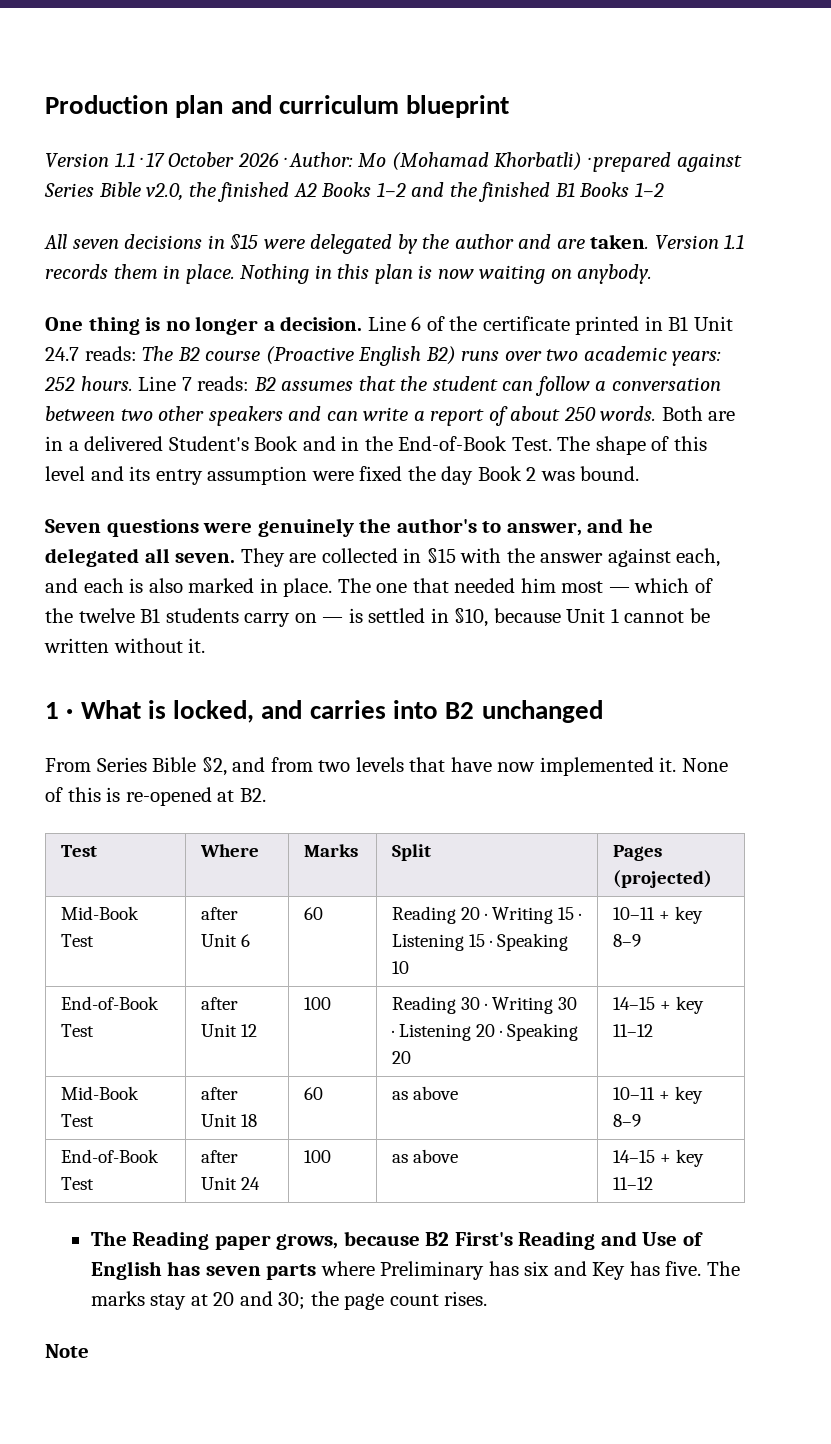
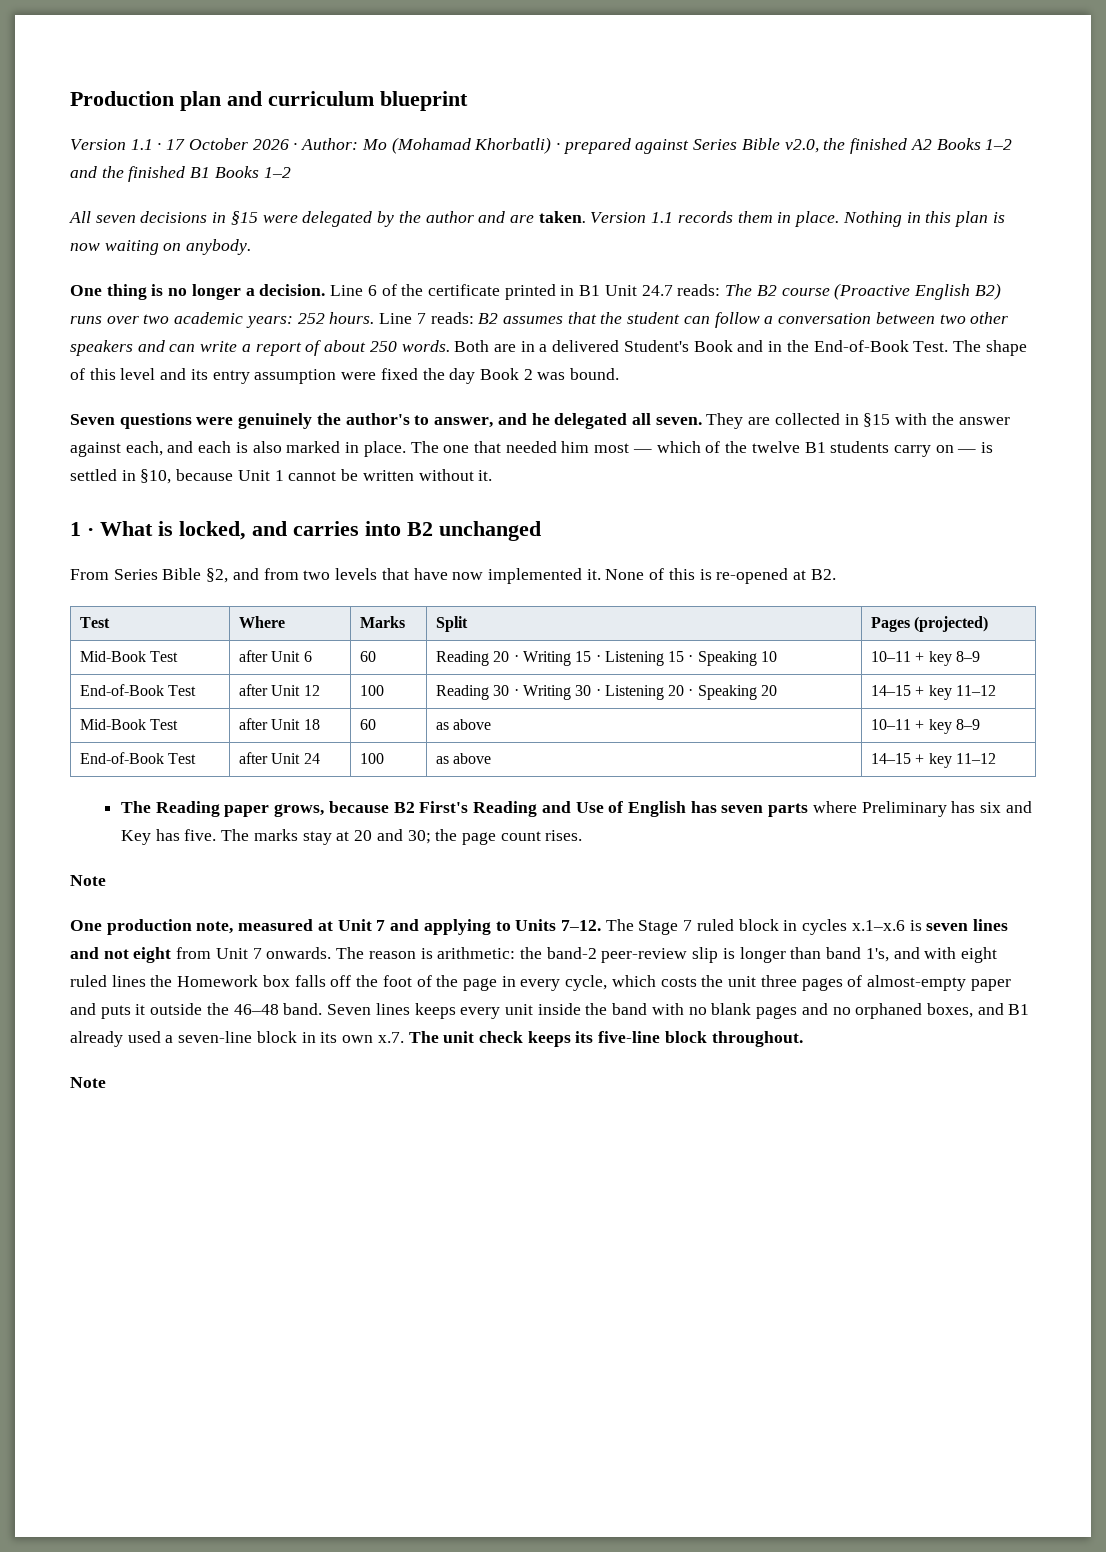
(89, 1351) none -> [70,919,1008,935] [70,947,997,963] [70,975,1011,991] [70,1003,1030,1019] [70,1031,803,1047] [70,1077,106,1088] // One production note, measured at Unit 7 and applying to Units 7–12. The Stage 7 ruled block in cycles x.1–x.6 is seven lines and not eight from Unit 7 onwards. The reason is arithmetic: the band-2 peer-review slip is longer than band 1's, and with eight ruled lines the Homework box falls off the foot of the page in every cycle, which costs the unit three pages of almost-empty paper and puts it outside the 46–48 band. Seven lines keeps every unit inside the band with no blank pages and no orphaned boxes, and B1 already used a seven-line block in its own x.7. The unit check keeps its five-line block throughout. // Note

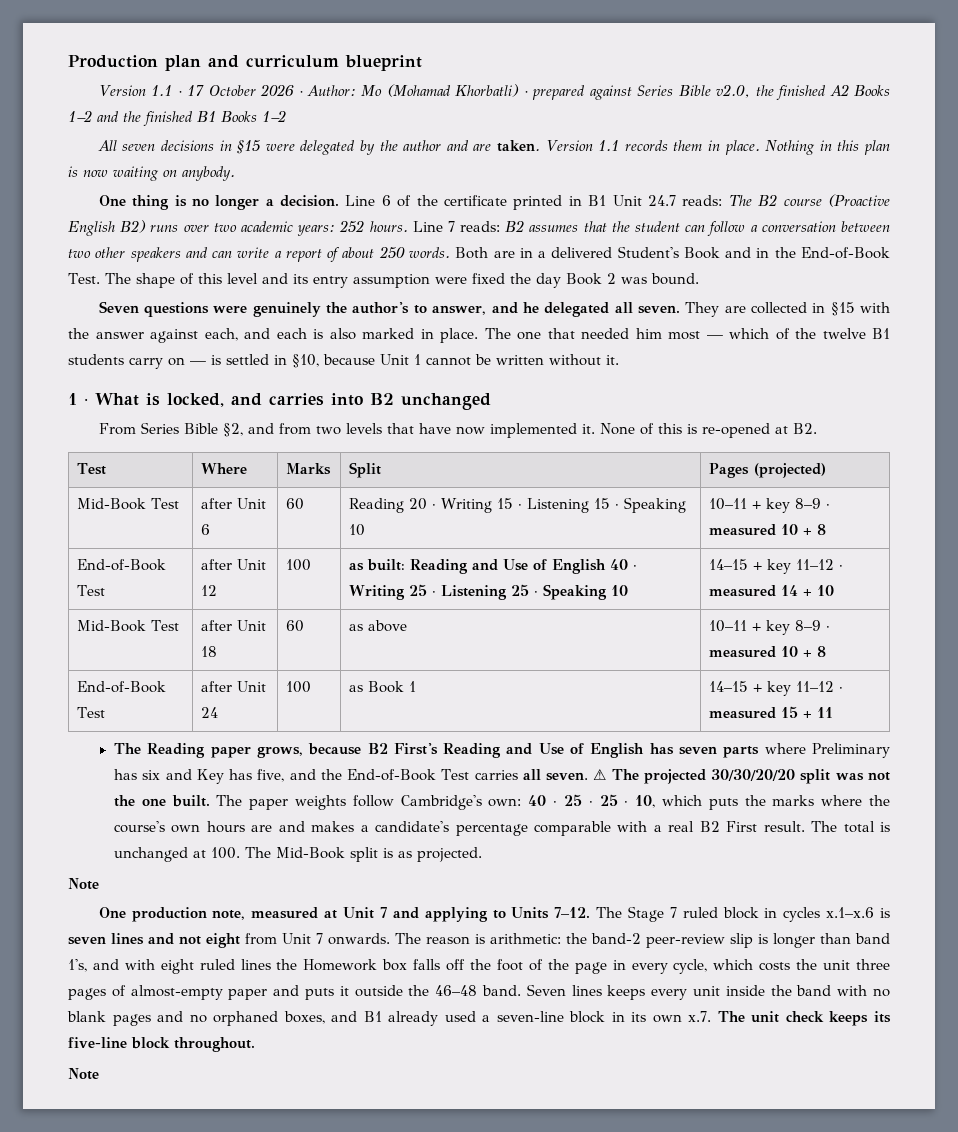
(980, 656) none -> [825,504,830,509] [708,524,826,536] · measured 10 + 8
[435,685,778,700] [870,685,996,700] Reading 30 · Writing 30 · Listening 20 · Speaking 20 | 14–15 + key 11–12 -> [348,559,637,574] [348,584,628,600] [708,559,843,574] [708,585,834,597] as built: Reading and Use of English 40 · Writing 25 · Listening 25 · Speaking 10 | 14–15 + key 11–12 · measured 14 + 10
(980, 724) none -> [825,626,830,631] [708,646,826,658] · measured 10 + 8
[453,753,492,764] [870,753,996,768] above | 14–15 + key 11–12 -> [367,681,416,693] [708,681,843,696] [708,706,833,719] Book 1 | 14–15 + key 11–12 · measured 15 + 11
[184,829,583,845] five. The marks stay at 20 and 30; the page count rises. -> [257,769,890,784] [113,794,890,810] [113,821,890,836] [113,847,482,862] five, and the End-of-Book Test carries all seven. ⚠ The projected 30/30/20/20 split was not the one built. The paper weights follow Cambridge's own: 40 · 25 · 25 · 10, which puts the marks where the course's own hours are and makes a candidate's percentage comparable with a real B2 First result. The total is unchanged at 100. The Mid-Book split is as projected.

